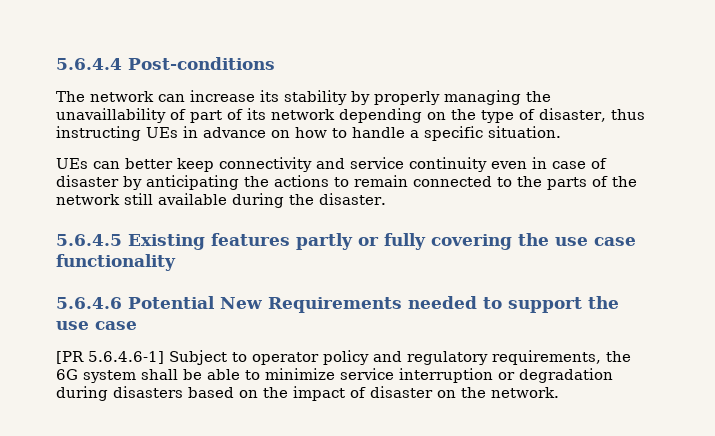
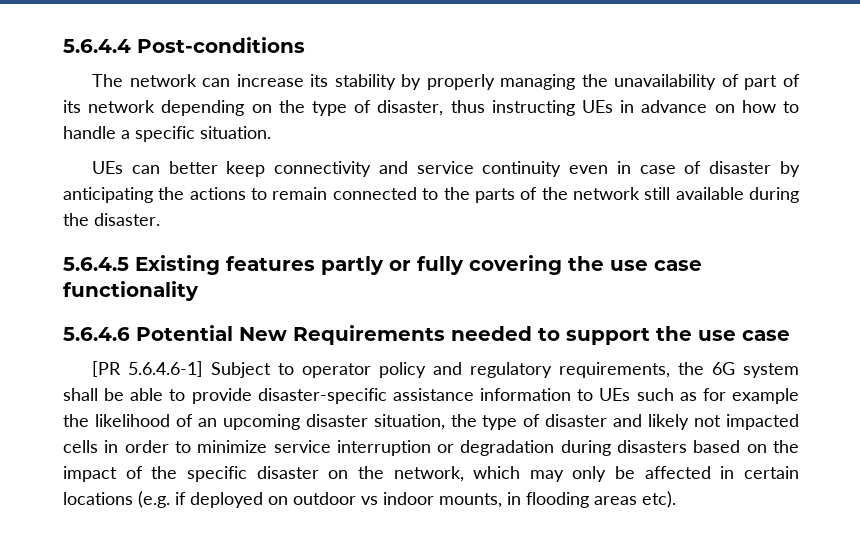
[56,108,166,123] unavaillability -> [614,74,717,90] unavailability
(260, 375) none -> [191,388,800,404] [63,414,800,430] [63,440,191,453] provide disaster-specific assistance information to UEs such as for example the likelihood of an upcoming disaster situation, the type of disaster and likely not impacted cells in order to
(366, 392) none -> [151,466,247,482] the specific
[491,387,559,398] network. -> [393,466,799,482] [63,491,676,508] network, which may only be affected in certain locations (e.g. if deployed on outdoor vs indoor mounts, in flooding areas etc).

